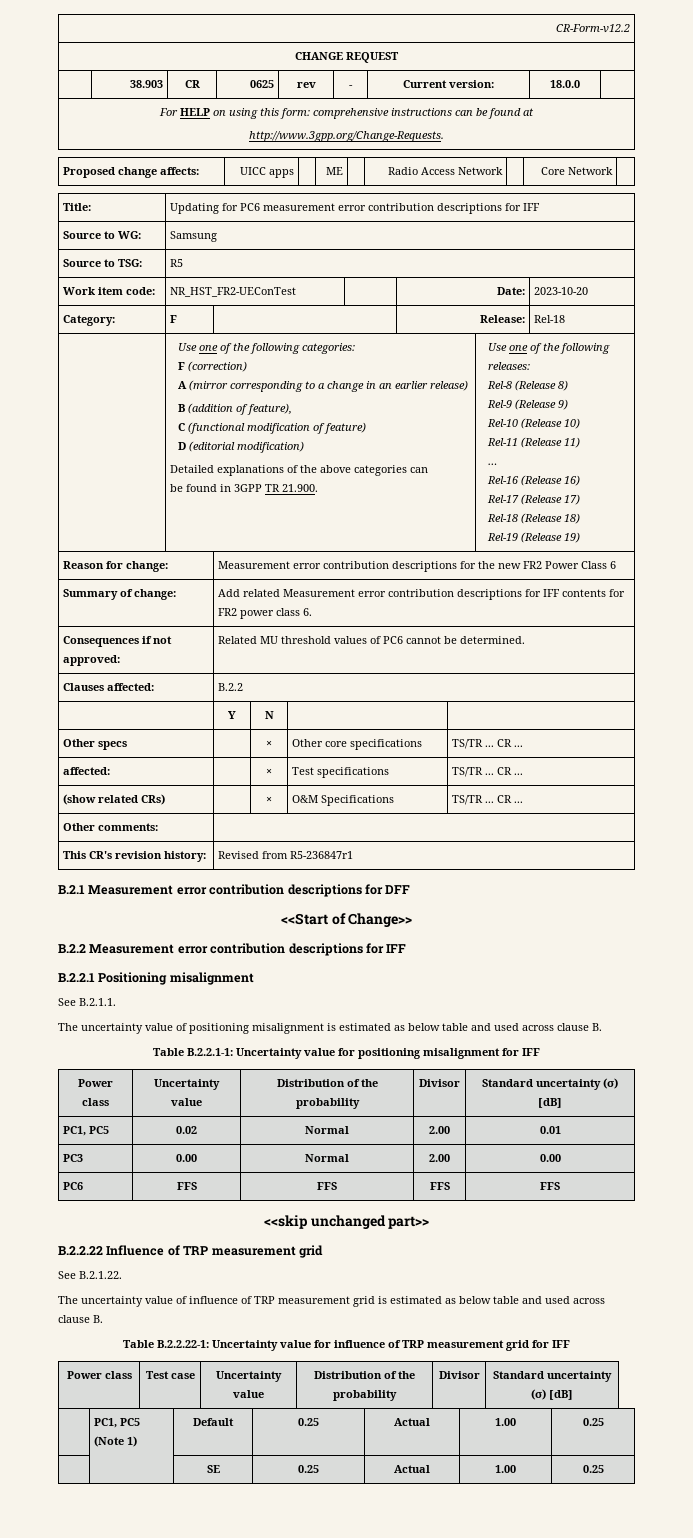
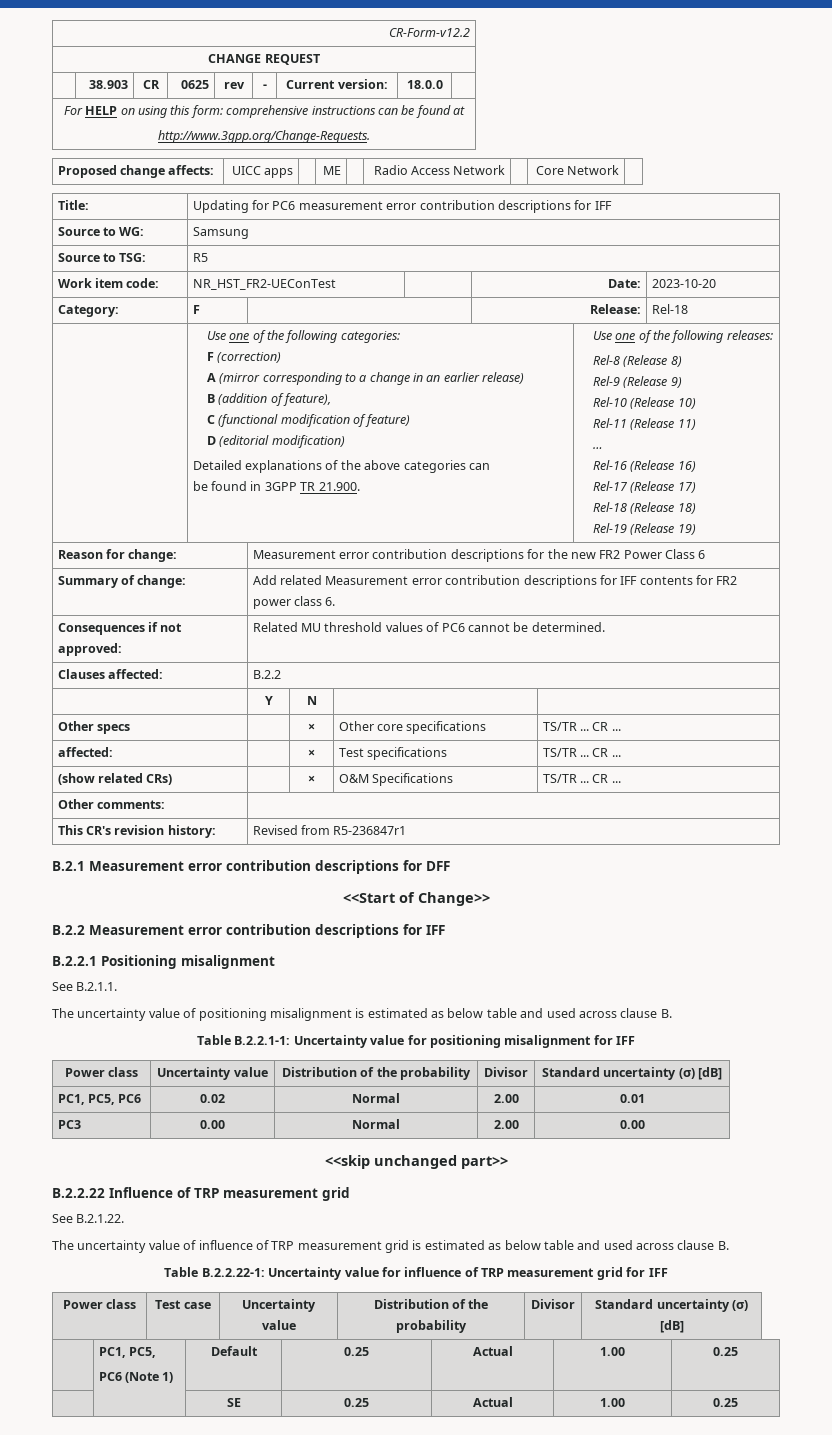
[89,1126,110,1134] PC5 -> [88,1094,142,1105] PC5, PC6
[63,1182,84,1190] [176,1182,197,1190] [317,1182,337,1190] [429,1182,450,1190] [540,1182,560,1190] // PC6 | FFS | FFS | FFS | FFS -> (645, 1124) none
[120,1418,141,1426] PC5 -> [129,1347,157,1358] [98,1372,122,1381] PC5, // PC6

